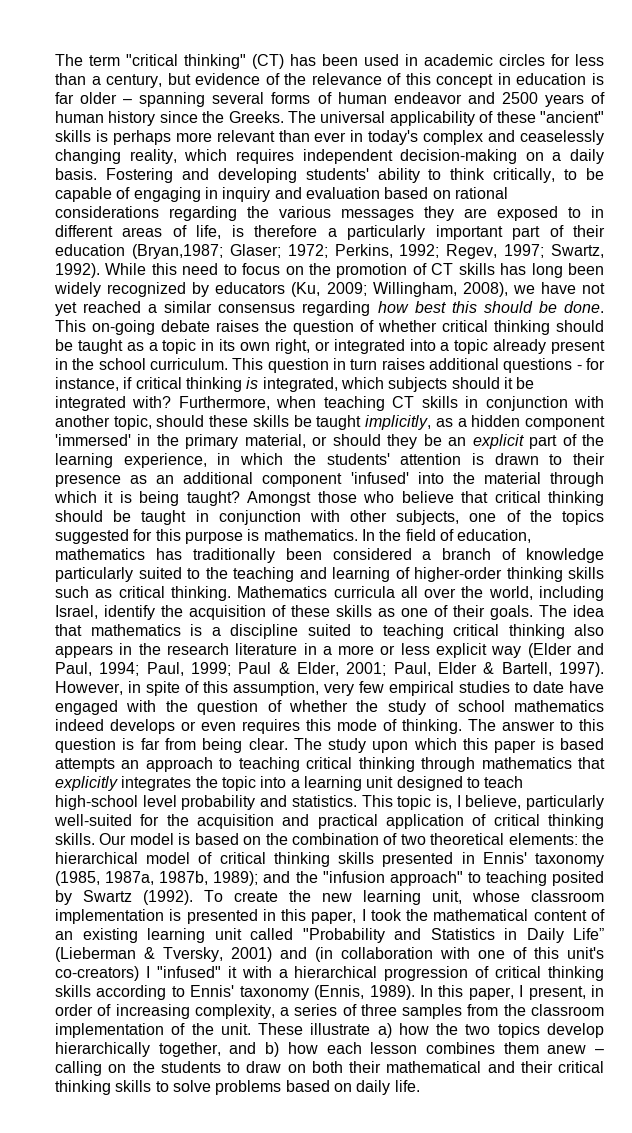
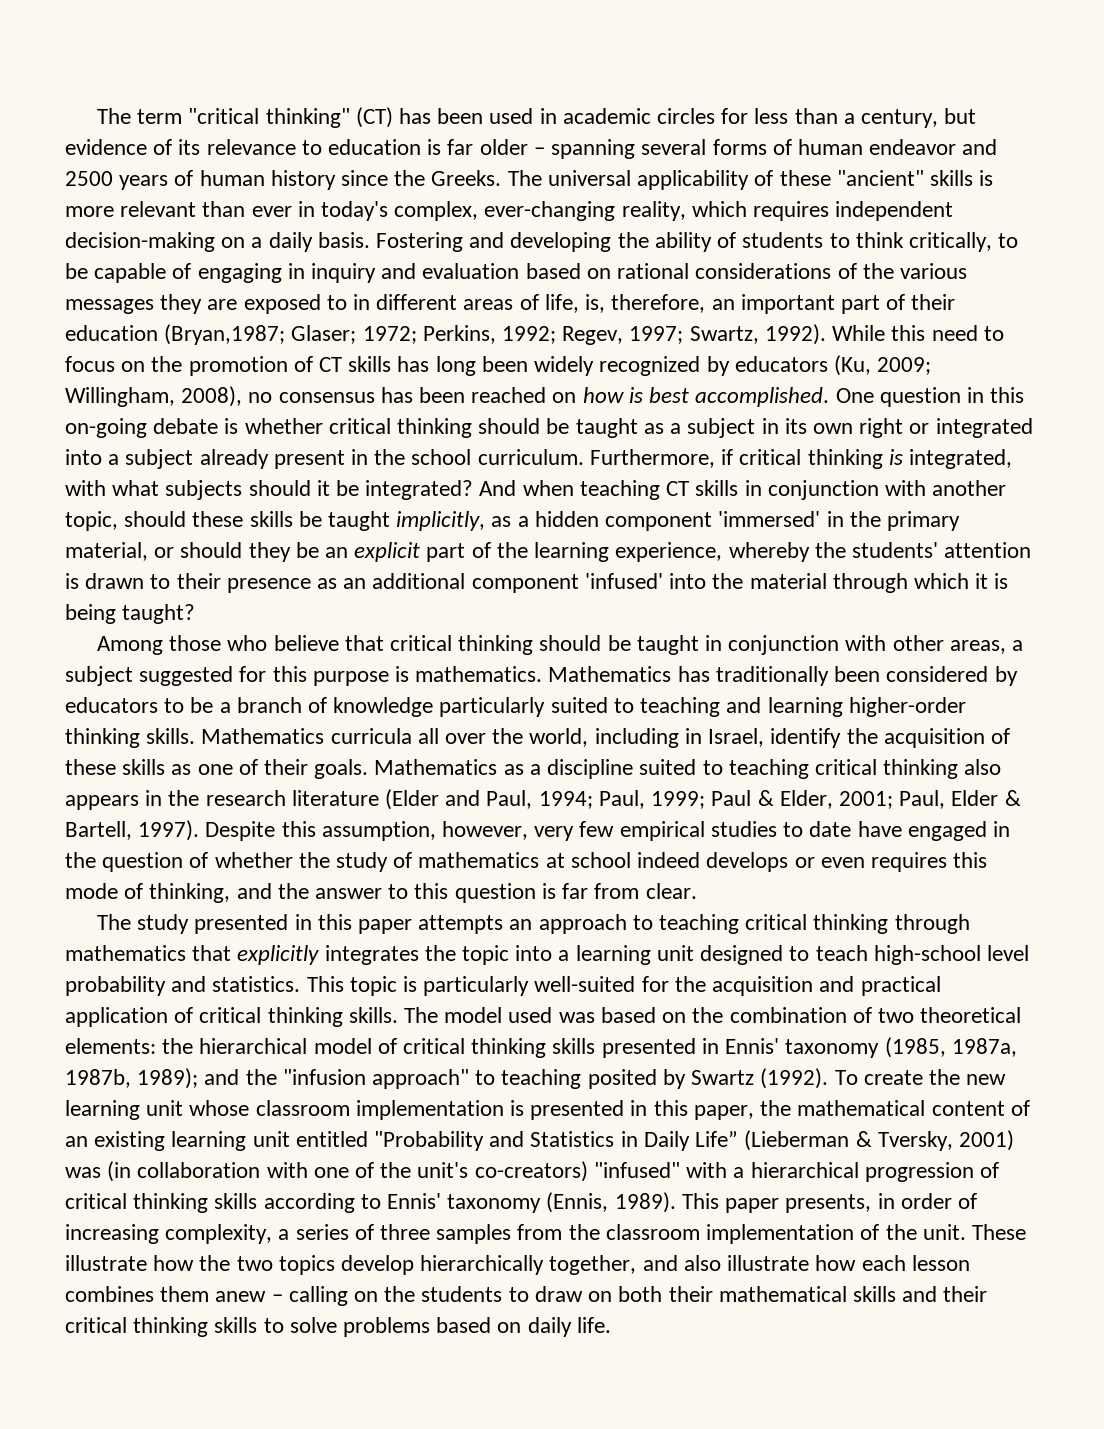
[284,73,511,88] the relevance of this concept in -> [178,139,322,155] its relevance to
[112,130,171,145] perhaps -> (994, 178) none
[423,130,605,145] [55,149,121,164] complex and ceaselessly changing -> [394,201,616,221] complex, ever-changing
[305,168,420,183] students' ability -> [617,232,824,252] the ability of students
[169,206,237,221] regarding -> [837,263,857,279] of
[231,225,426,240] is therefore a particularly -> [585,294,735,313] is, therefore, an
[512,282,606,294] [55,301,605,316] [55,320,374,335] we have not yet reached a similar consensus regarding how best this should be done. This on-going debate raises the question of -> [248,387,1025,407] [65,418,239,438] no consensus has been reached on how is best accomplished. One question in this on-going debate is
[162,339,197,354] topic -> [687,418,756,438] subject
[274,339,310,354] right, -> [859,418,904,438] right
[454,339,489,354] topic -> [125,449,194,469] subject
[232,358,605,373] [55,377,119,391] This question in turn raises additional questions - for instance, -> [589,449,715,468] Furthermore,
[340,377,384,389] which -> [65,480,160,496] with what
[55,396,270,411] integrated with? Furthermore, -> [365,480,517,500] integrated? And
[217,453,284,465] in which -> [728,542,810,562] whereby
[247,491,312,506] Amongst -> [96,636,163,655] // Among
[396,510,604,525] subjects, one of the topics -> [949,640,1024,654] [65,666,133,686] areas, a subject
[361,529,532,543] [55,548,412,563] In the field of education, mathematics has traditionally been considered -> [548,666,1018,686] [65,697,214,713] Mathematics has traditionally been considered by educators to be
[205,567,228,579] the -> (634, 705) none
[395,567,410,579] of -> (843, 707) none
[568,567,604,579] [55,586,231,601] skills such as critical thinking. -> [146,728,196,744] skills.
(605, 593) none -> [684,728,702,744] in
[539,605,604,617] [55,624,202,636] The idea that mathematics is -> [374,759,524,775] Mathematics as
[303,643,522,658] in a more or less explicit way -> (379, 798) none
[55,681,199,696] However, in spite of -> [205,821,276,841] Despite
(319, 688) none -> [442,821,529,840] however,
[126,700,157,712] with -> [992,821,1010,837] in
[457,700,604,712] school mathematics -> [418,852,631,868] mathematics at school
[402,719,496,734] thinking. The -> [149,883,309,903] thinking, and the
[202,738,243,753] being -> (640, 891) none
(288, 744) none -> (697, 891) //
[372,738,605,753] upon which this paper is based -> [194,914,412,934] presented in this paper
[435,795,522,809] is, I believe, -> [403,976,418,992] is
[99,833,191,845] Our model is -> [404,1007,595,1023] The model used was
[432,890,462,904] unit, -> [146,1100,184,1116] unit
[361,909,402,921] I took -> (754, 1112) none
[250,928,293,940] called -> [295,1131,368,1147] entitled
[280,947,307,959] and -> [65,1167,101,1178] was
[534,947,559,959] this -> [380,1162,412,1178] the
[145,966,237,978] I "infused" it -> [593,1162,680,1178] "infused"
[419,985,586,1000] In this paper, I present, -> [681,1193,872,1213] This paper presents,
[377,1023,392,1038] a) -> (147, 1263) none
[265,1042,280,1057] b) -> [683,1255,810,1271] also illustrate
(482, 1067) none -> [852,1286,896,1302] skills

